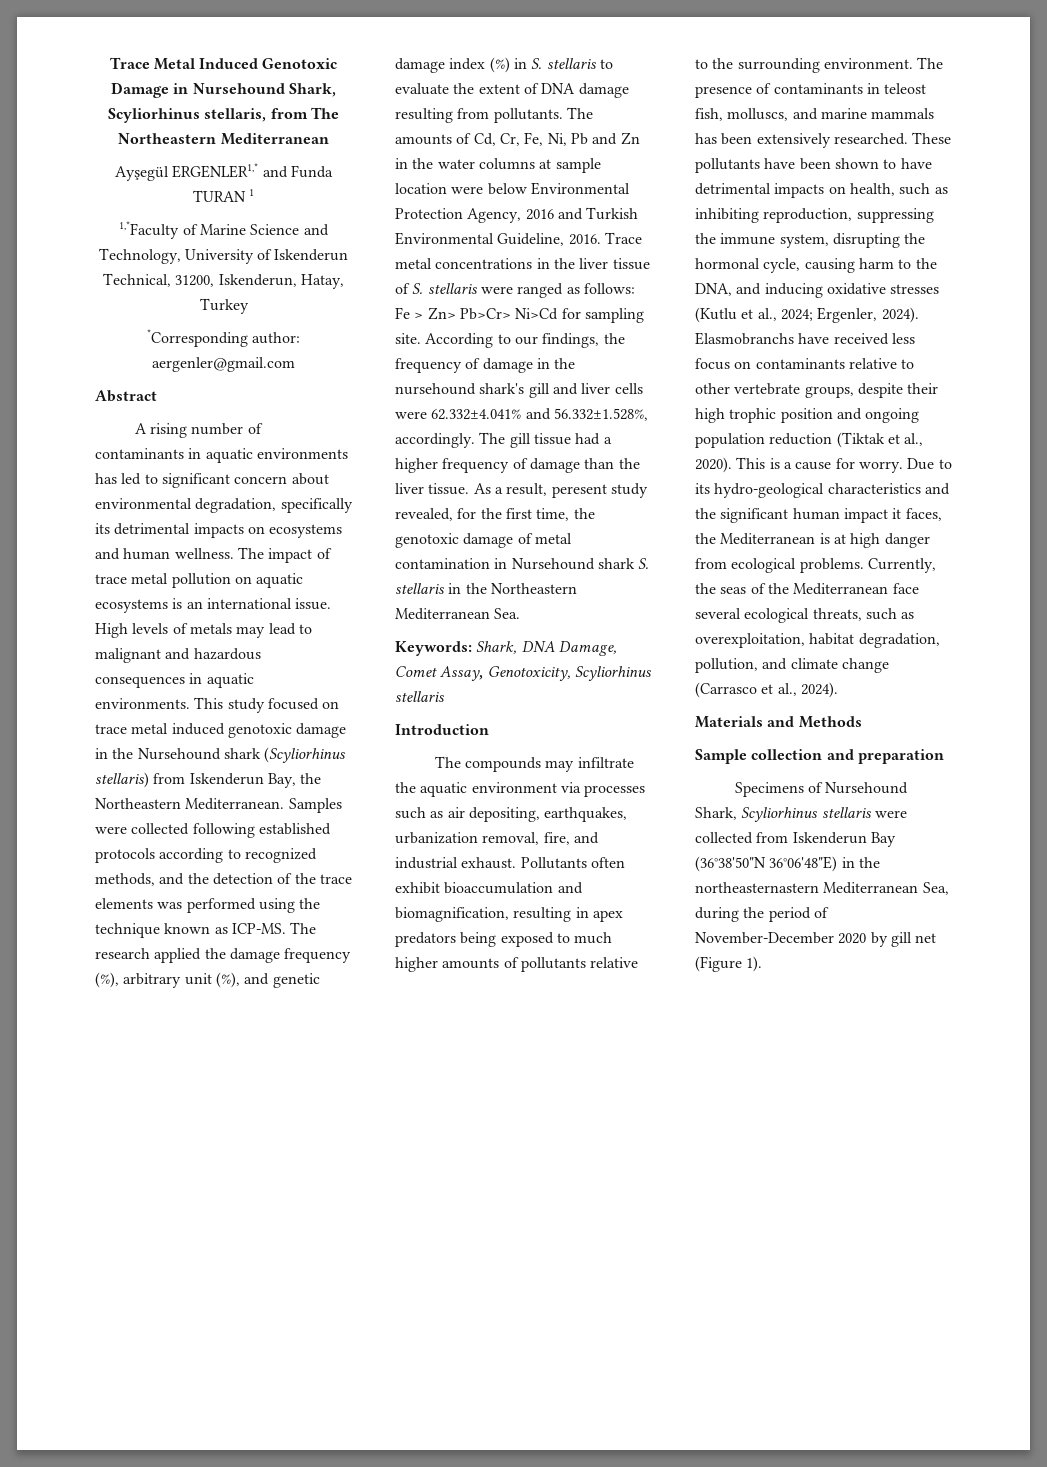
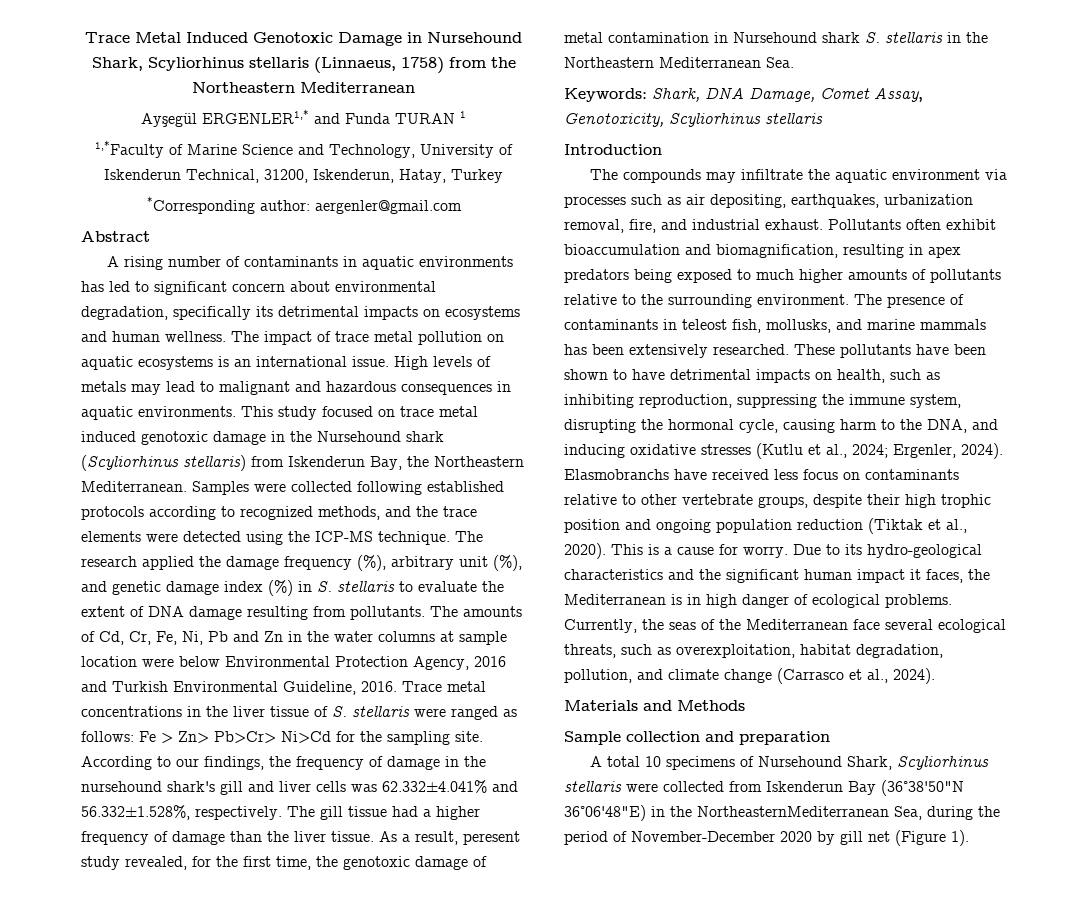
[204,107,339,122] stellaris, from The -> [248,57,516,74] stellaris (Linnaeus, 1758) from the
[212,873,352,885] [95,898,321,913] [95,923,286,938] detection of the trace elements was performed using the technique known as ICP-MS. -> [443,506,477,517] [81,531,450,545] trace elements were detected using the ICP-MS technique.
(581, 313) none -> [360,731,382,742] the
[395,411,427,419] were -> [351,784,377,792] was
[395,433,475,448] accordingly. -> [195,806,282,820] respectively.
[727,108,789,121] molluscs, -> [766,319,831,333] mollusks,
[833,534,846,544] at -> [687,594,701,605] in
[695,558,727,569] from -> [794,594,808,605] of
[734,782,804,797] Specimens -> [589,756,735,770] A total 10 specimens
[695,882,919,894] northeasternastern Mediterranean -> [697,806,889,817] NortheasternMediterranean

